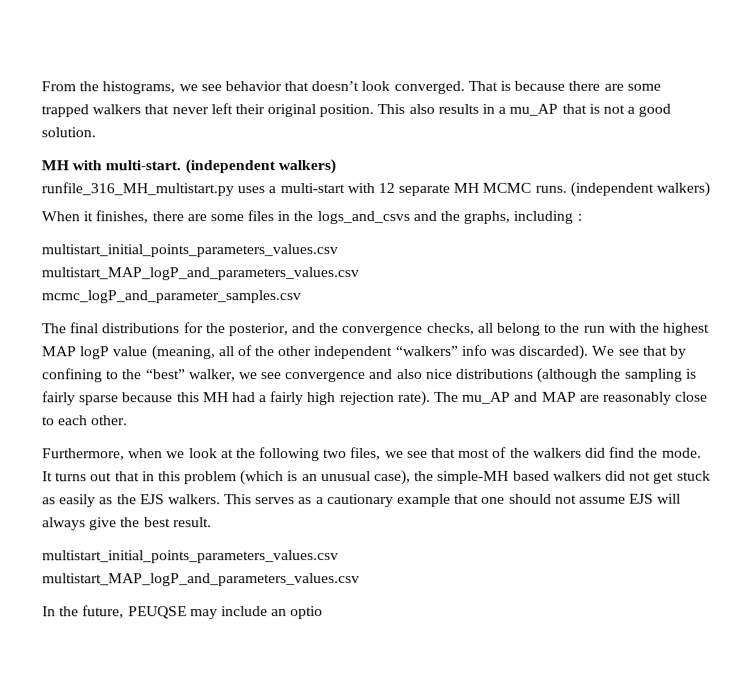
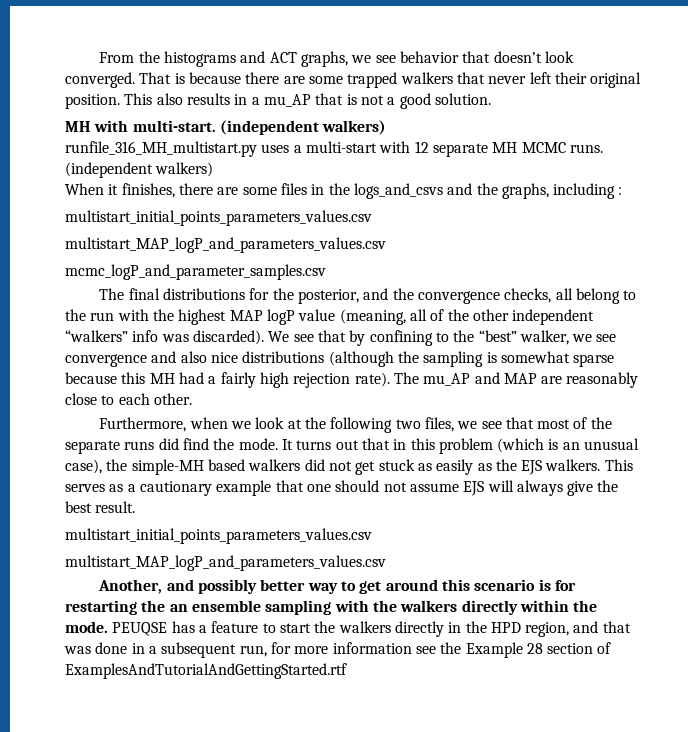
[102,81,176,95] histograms, -> [163,51,348,67] histograms and ACT graphs,
[42,391,76,406] fairly -> [500,351,570,363] somewhat
[532,447,582,458] walkers -> [65,440,155,454] separate runs
[42,605,324,620] In the future, PEUQSE may include an optio -> [98,579,576,594] [65,600,598,615] [65,621,631,637] [64,642,612,658] [65,663,347,679] Another, and possibly better way to get around this scenario is for restarting the an ensemble sampling with the walkers directly within the mode. PEUQSE has a feature to start the walkers directly in the HPD region, and that was done in a subsequent run, for more information see the Example 28 section of ExamplesAndTutorialAndGettingStarted.rtf

